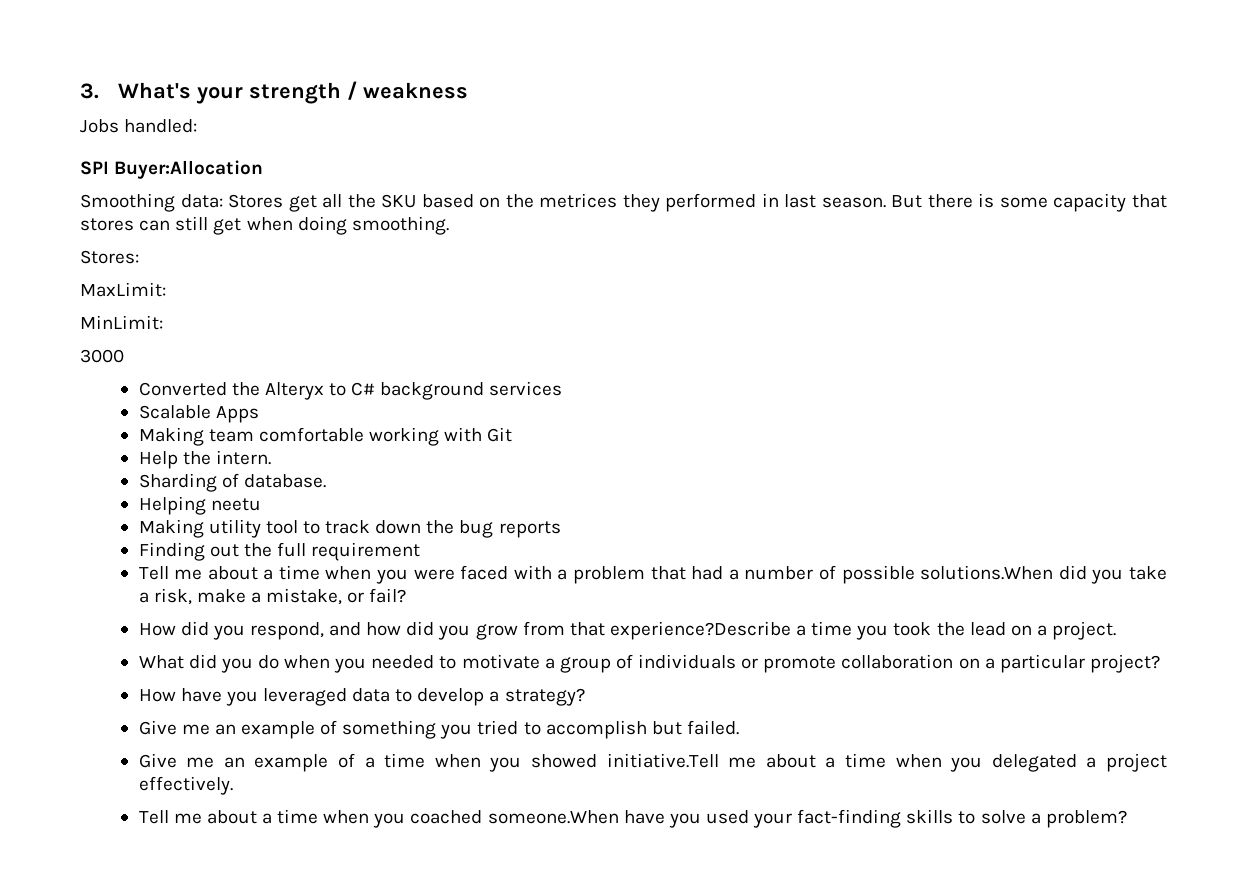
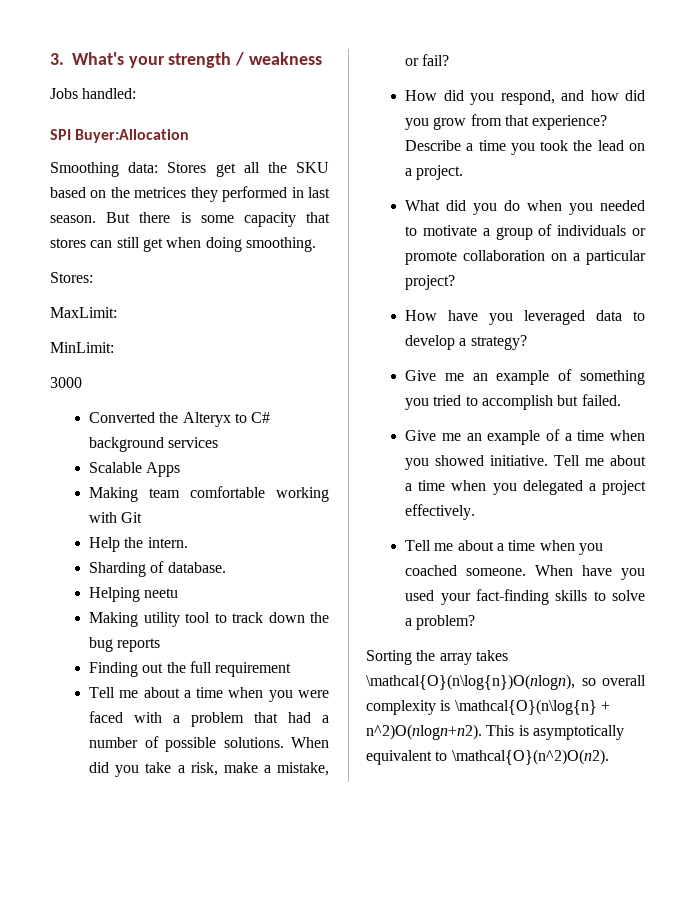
[920,565,1054,580] solutions.When -> [223,737,329,748] solutions. When
[609,621,791,640] experience?Describe -> [532,115,608,130] [405,140,462,151] experience? Describe
[606,753,719,768] initiative.Tell -> [490,455,581,466] initiative. Tell
[487,810,619,824] someone.When -> [466,565,574,576] someone. When
(1127, 819) none -> [366,650,508,665] [366,674,646,690] [366,699,610,715] [366,724,624,740] [366,749,609,765] // Sorting the array takes \mathcal{O}(n\log{n})O(nlogn), so overall complexity is \mathcal{O}(n\log{n} + n^2)O(nlogn+n2). This is asymptotically equivalent to \mathcal{O}(n^2)O(n2).

